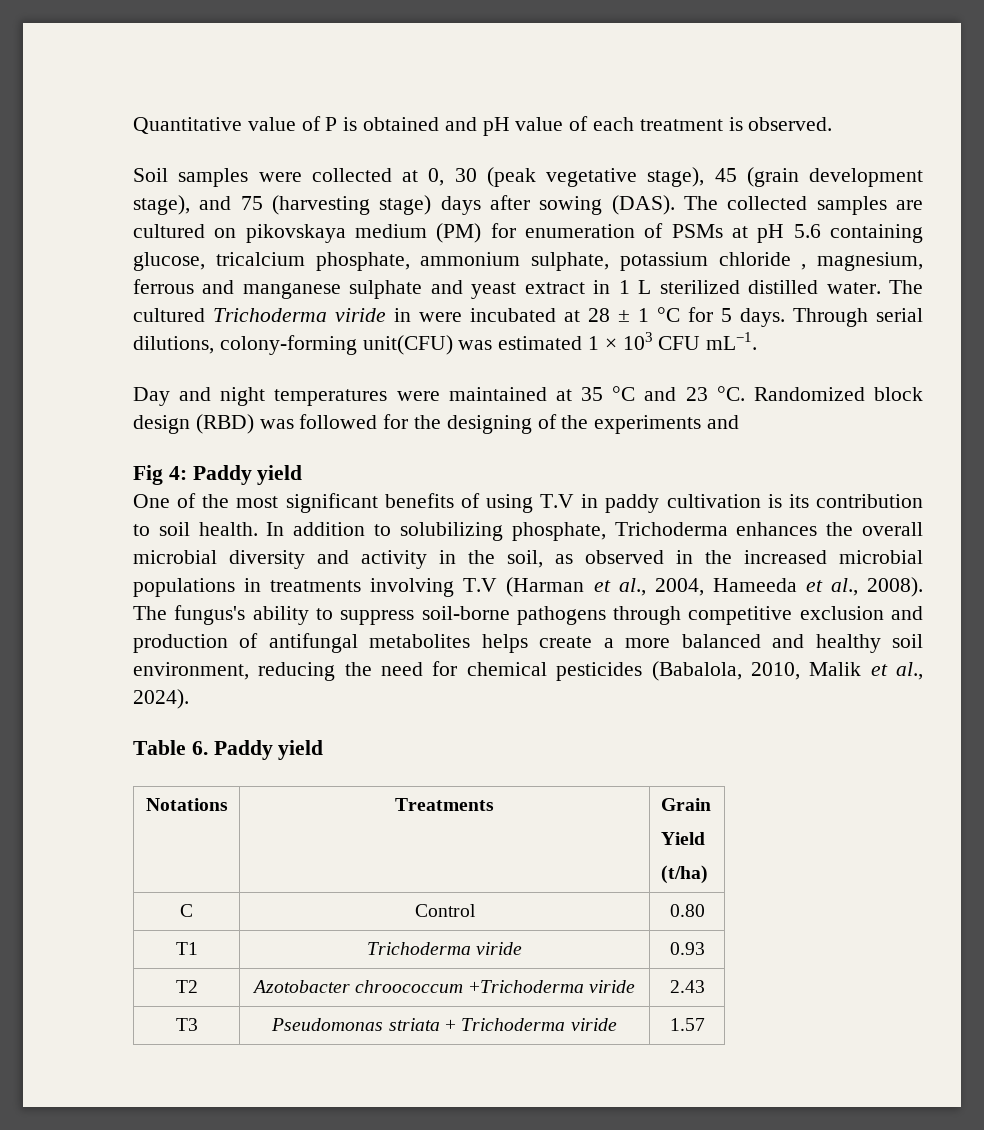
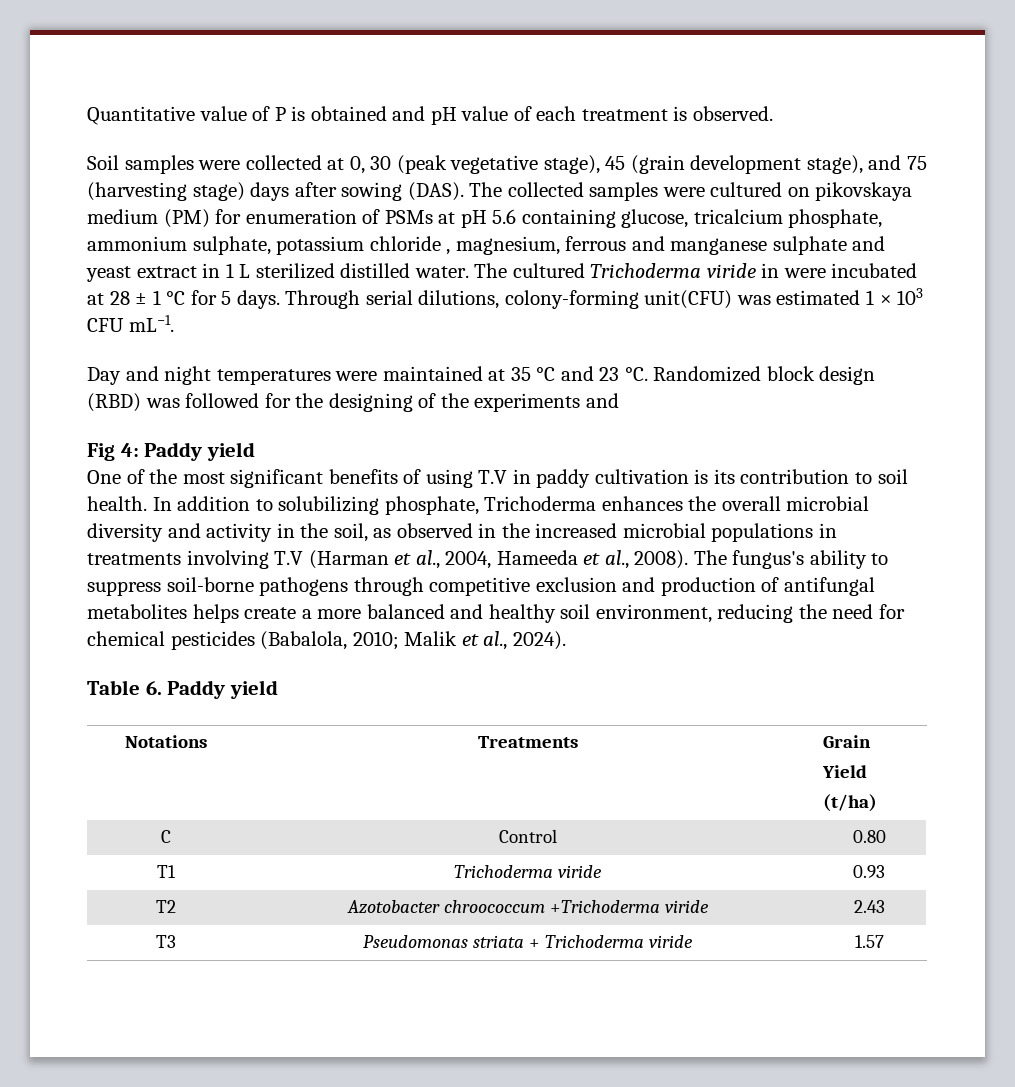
[896,200,923,210] are -> [662,187,705,197] were
[750,662,800,680] 2010, -> [352,631,399,650] 2010;

